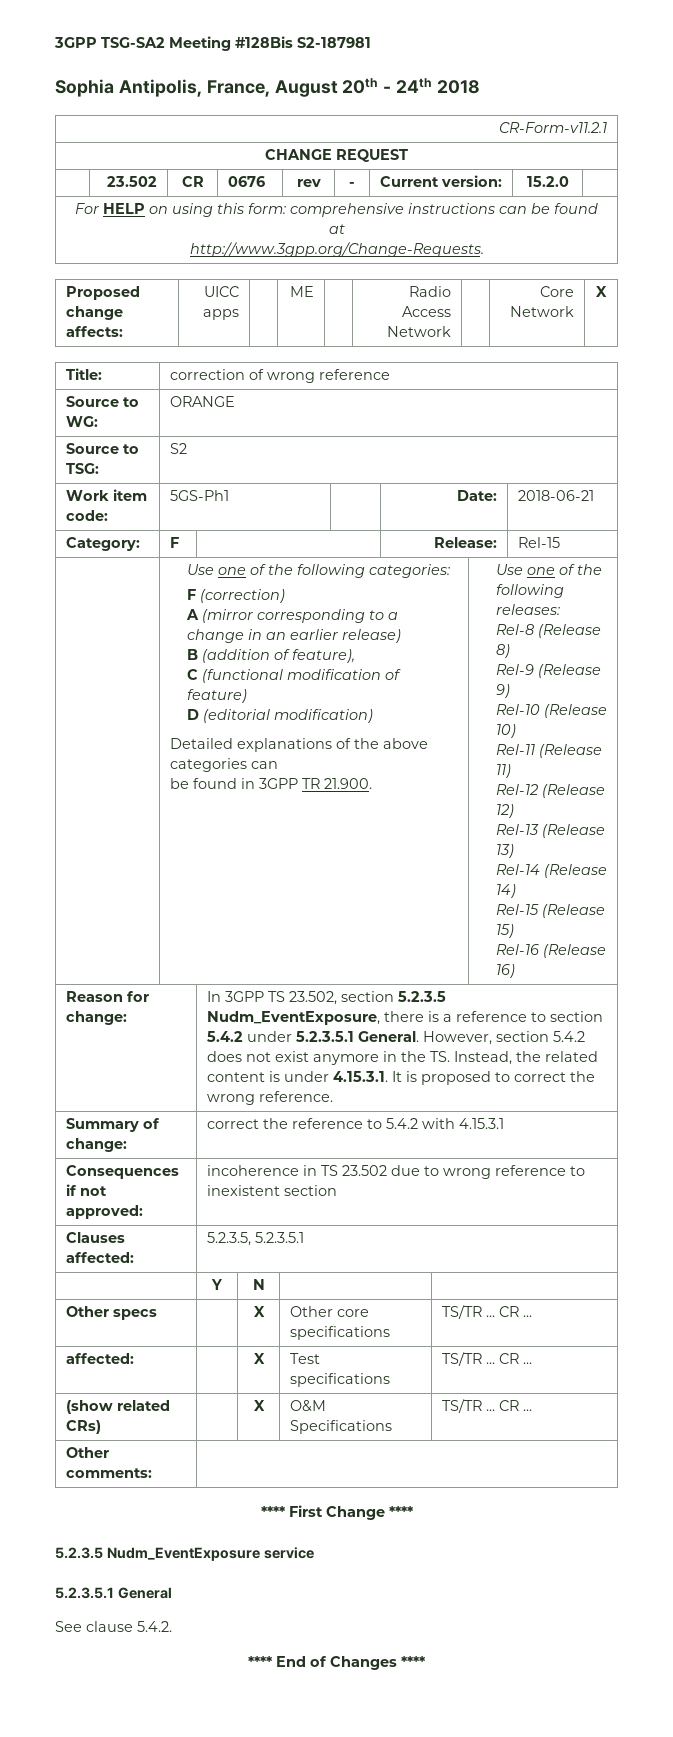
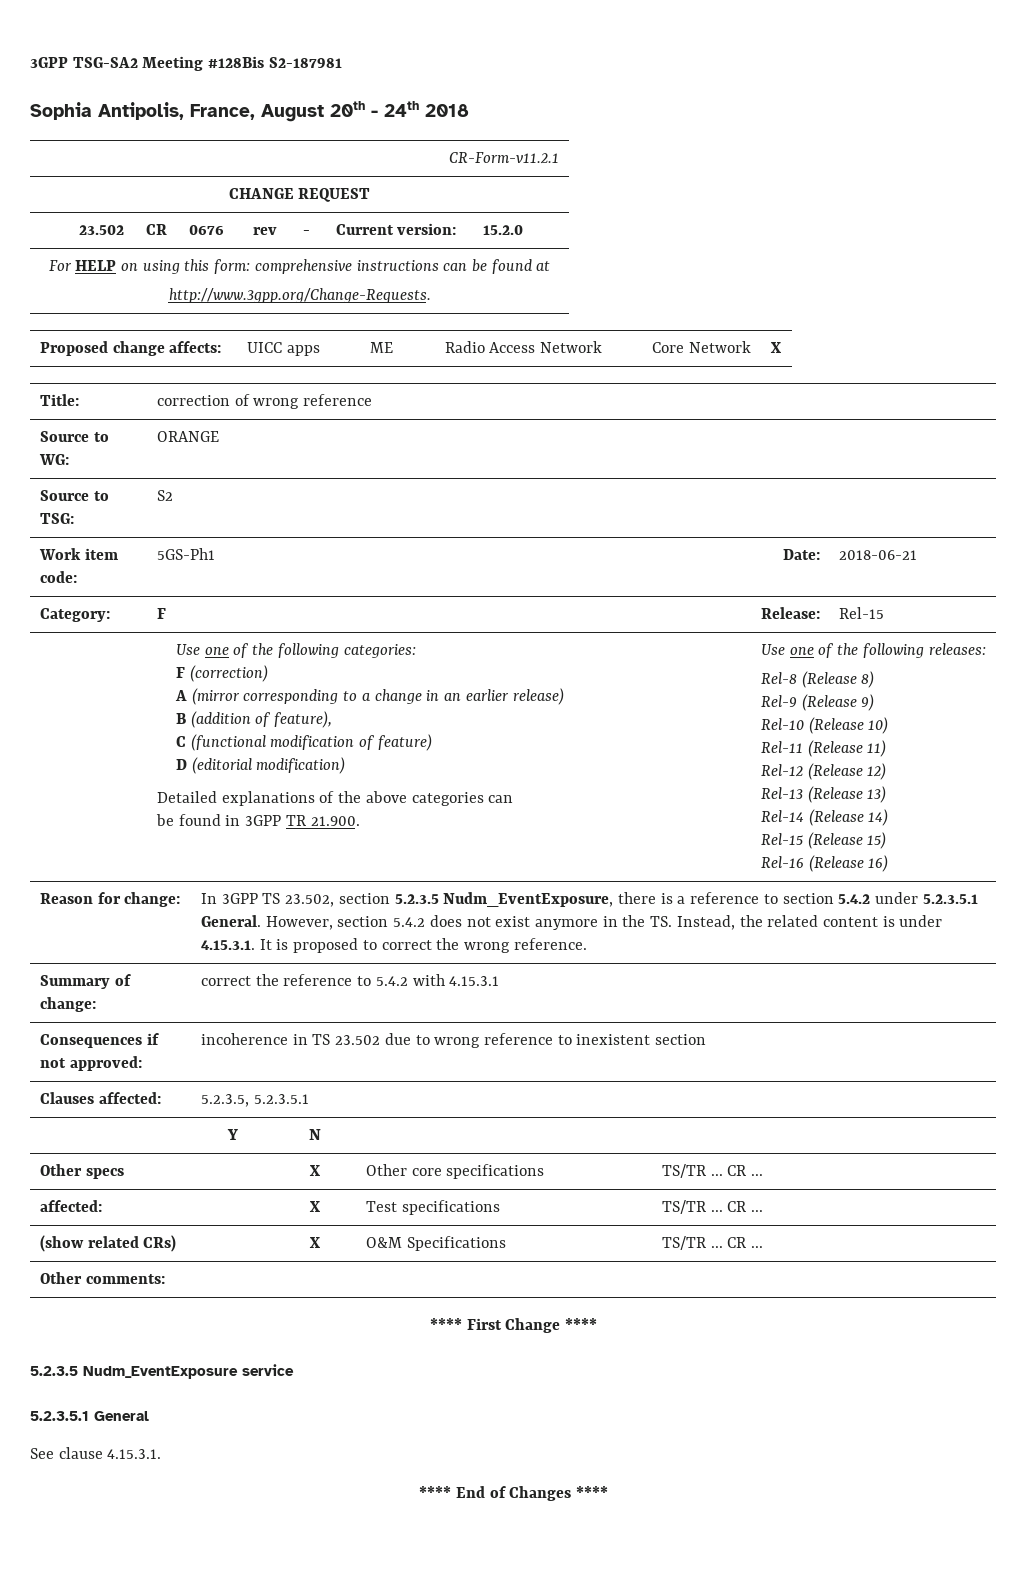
[137,1621,172,1632] 5.4.2. -> [107,1449,162,1459] 4.15.3.1.

